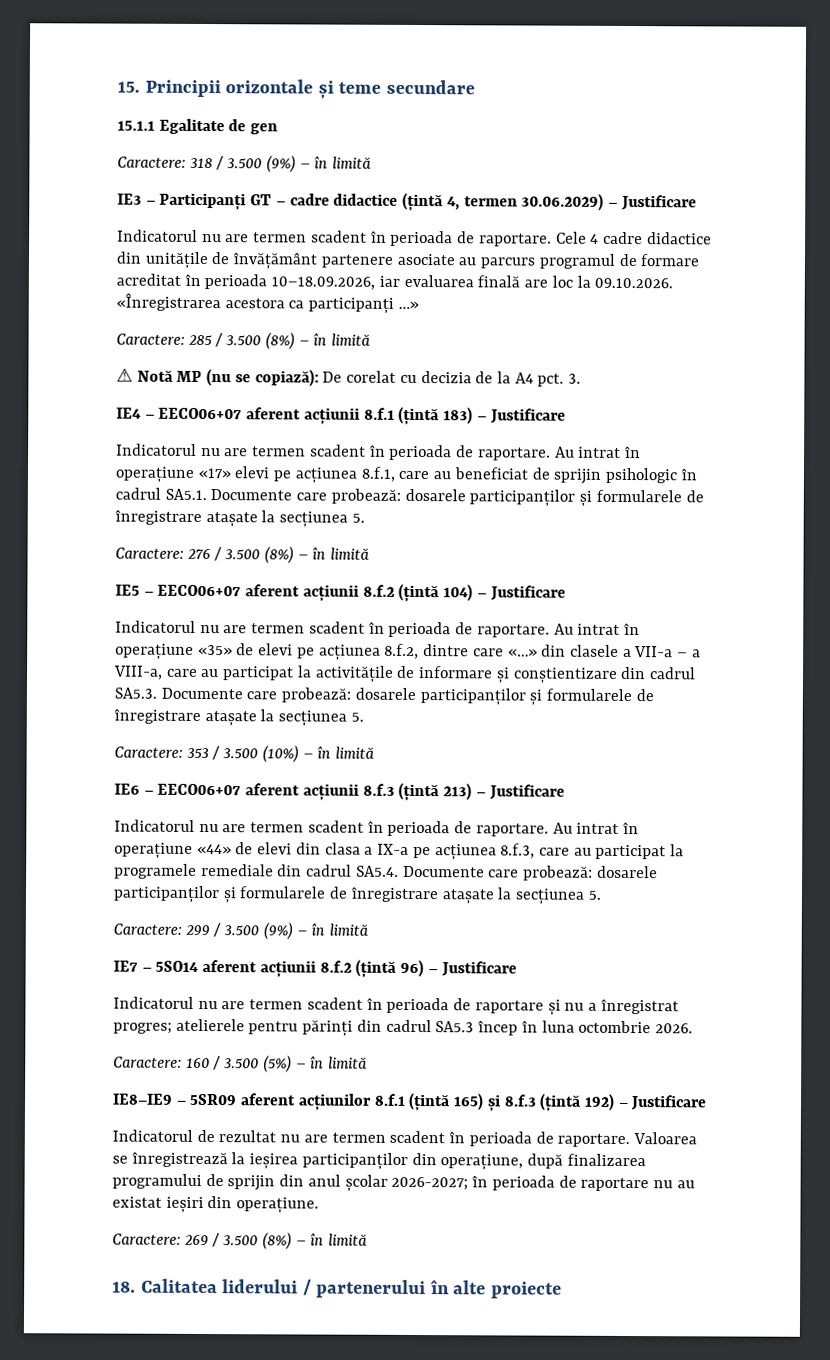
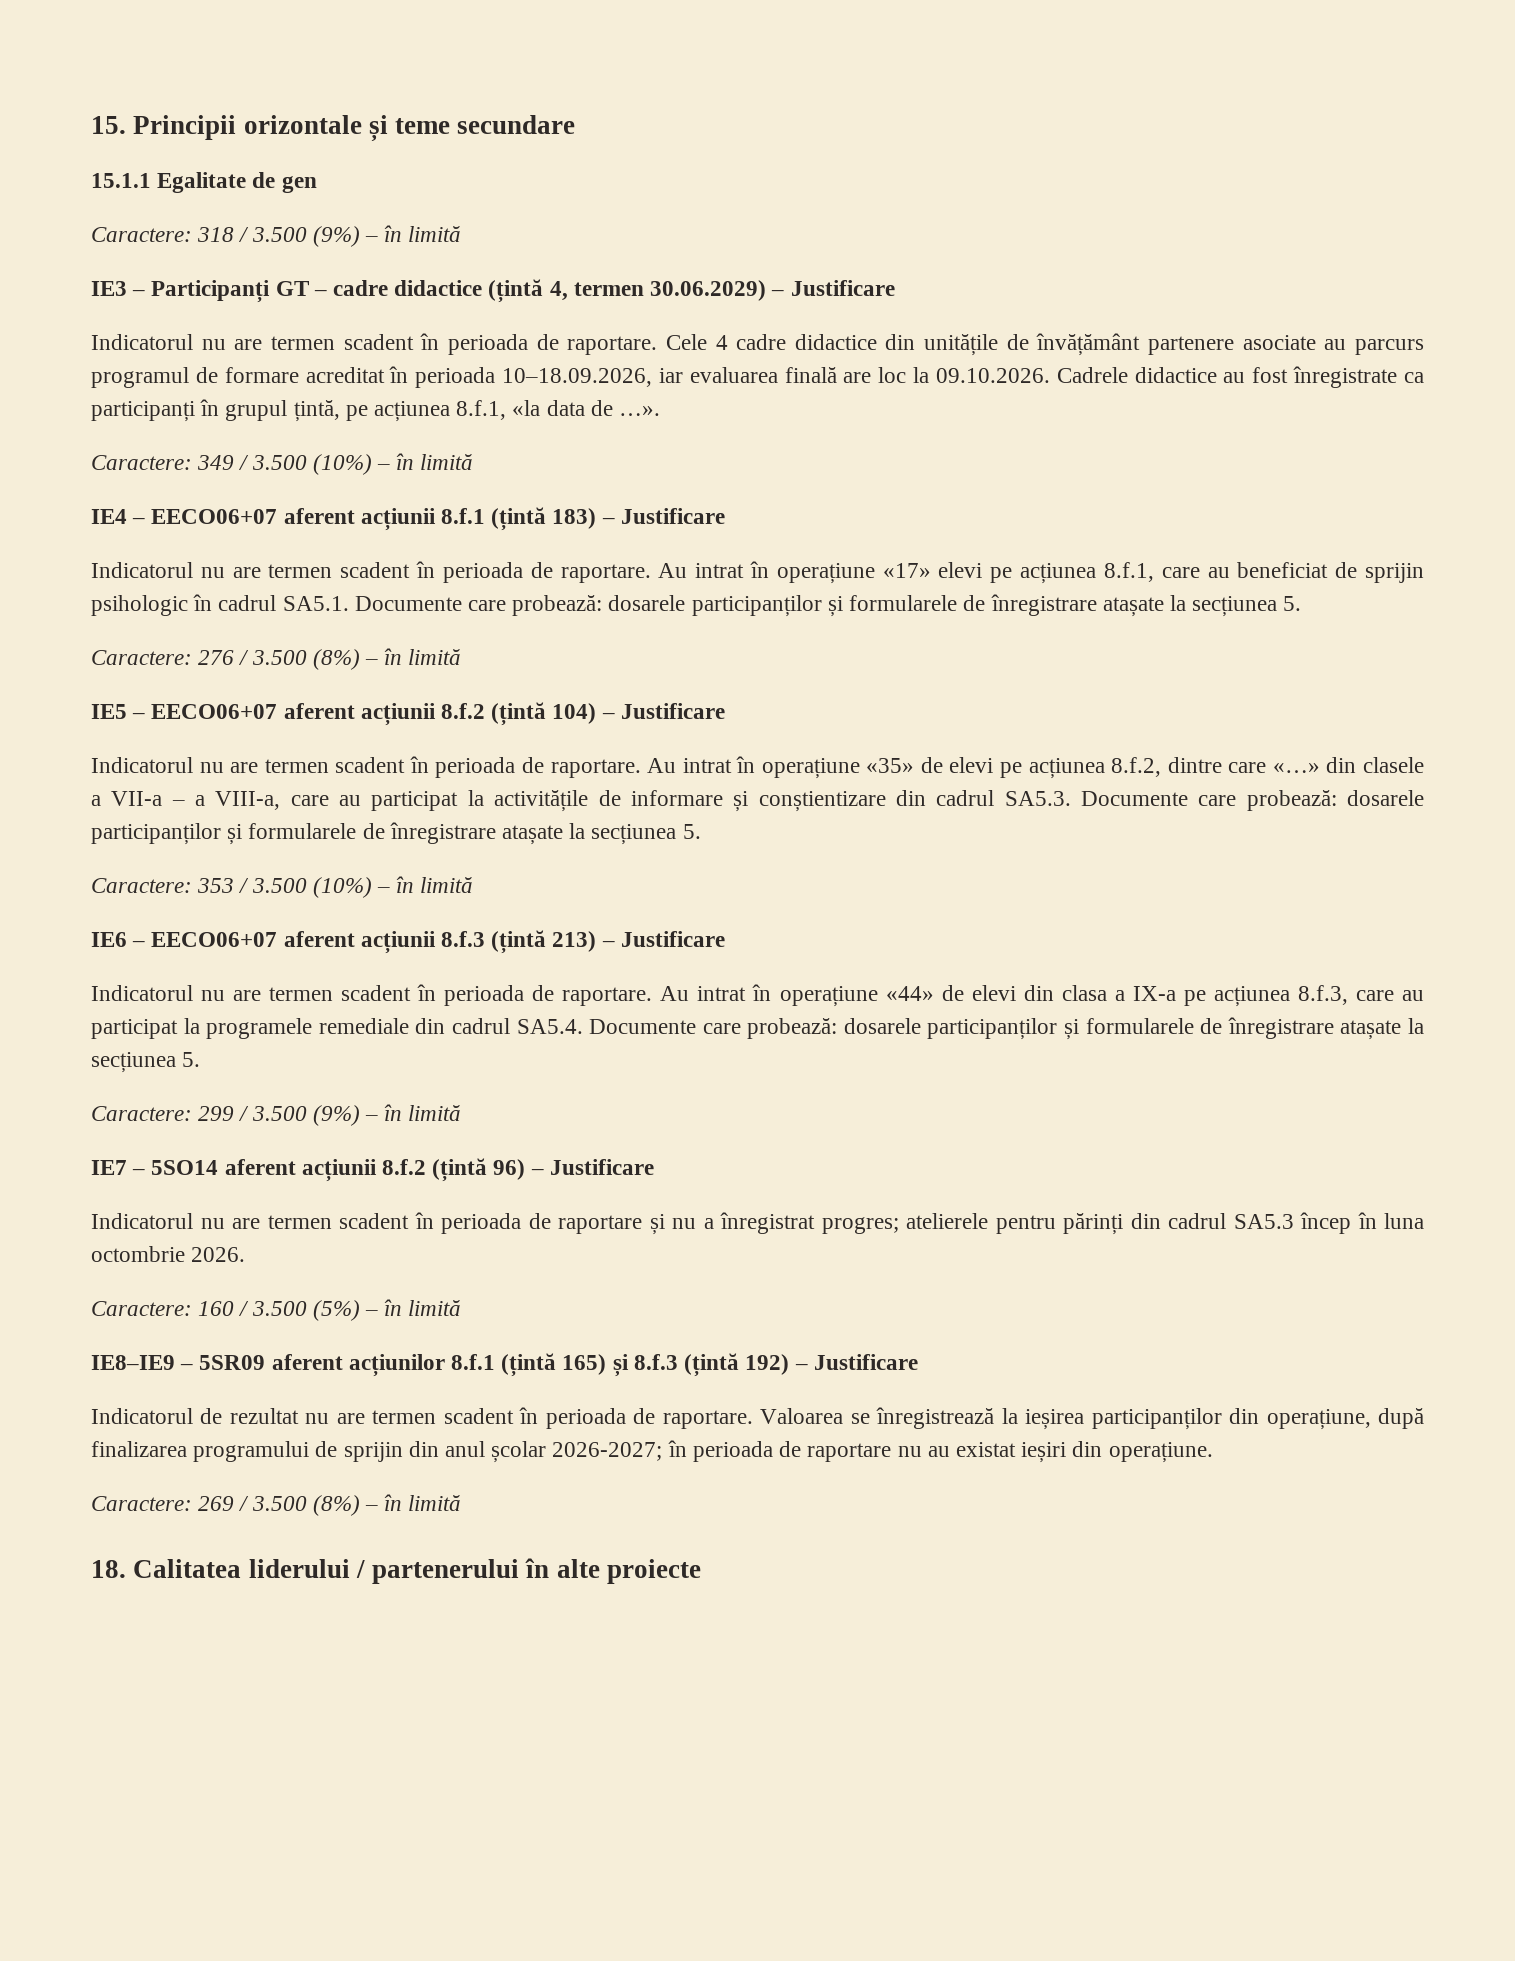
[116,293,419,314] [116,332,372,350] [116,367,582,387] «Înregistrarea acestora ca participanți …» // Caractere: 285 / 3.500 (8%) – în limită // ⚠ Notă MP (nu se copiază): De corelat cu decizia de la A4 pct. 3. -> [1056,366,1425,388] [91,399,661,422] [91,453,474,475] Cadrele didactice au fost înregistrate ca participanți în grupul țintă, pe acțiunea 8.f.1, «la data de …». // Caractere: 349 / 3.500 (10%) – în limită

